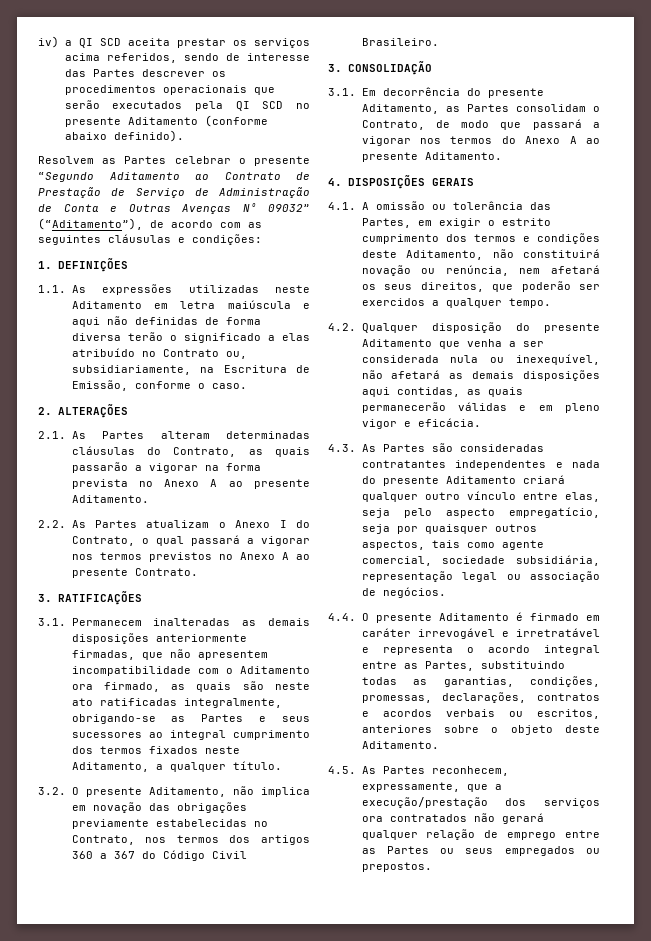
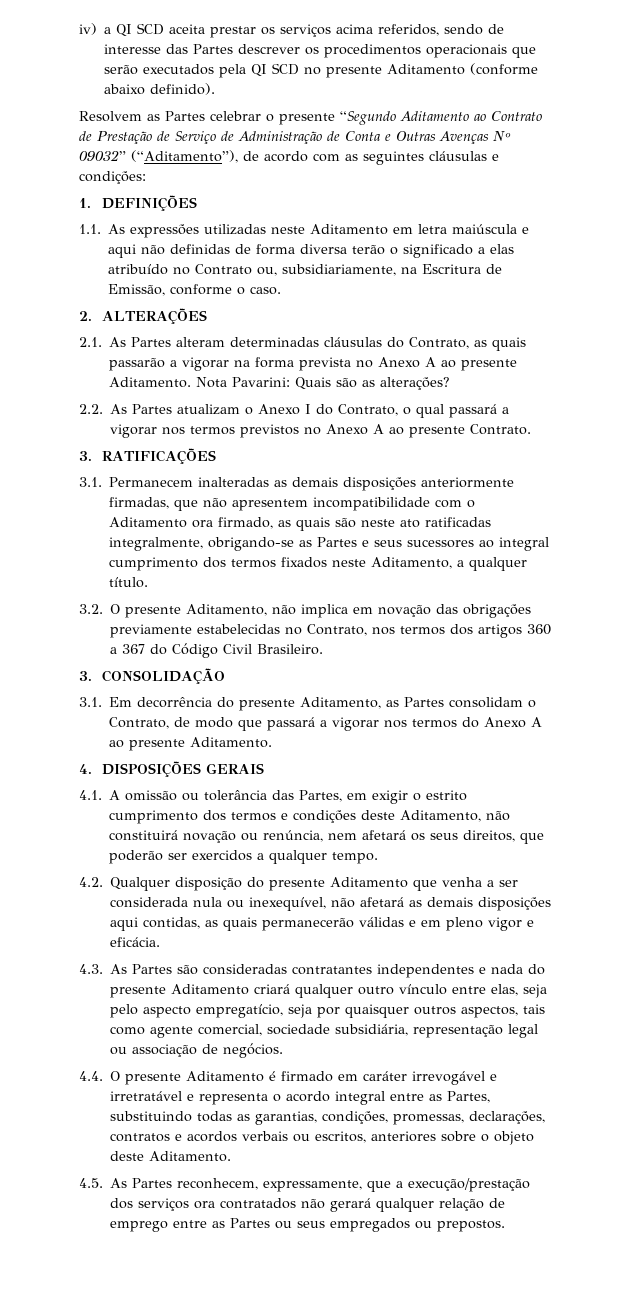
(149, 499) none -> [196,377,451,390] Nota Pavarini: Quais são as alterações?

